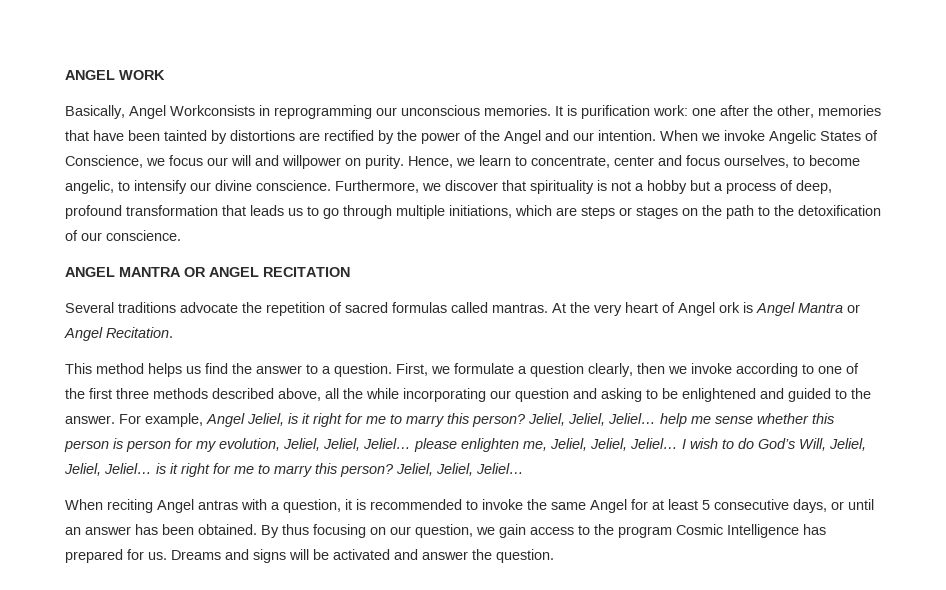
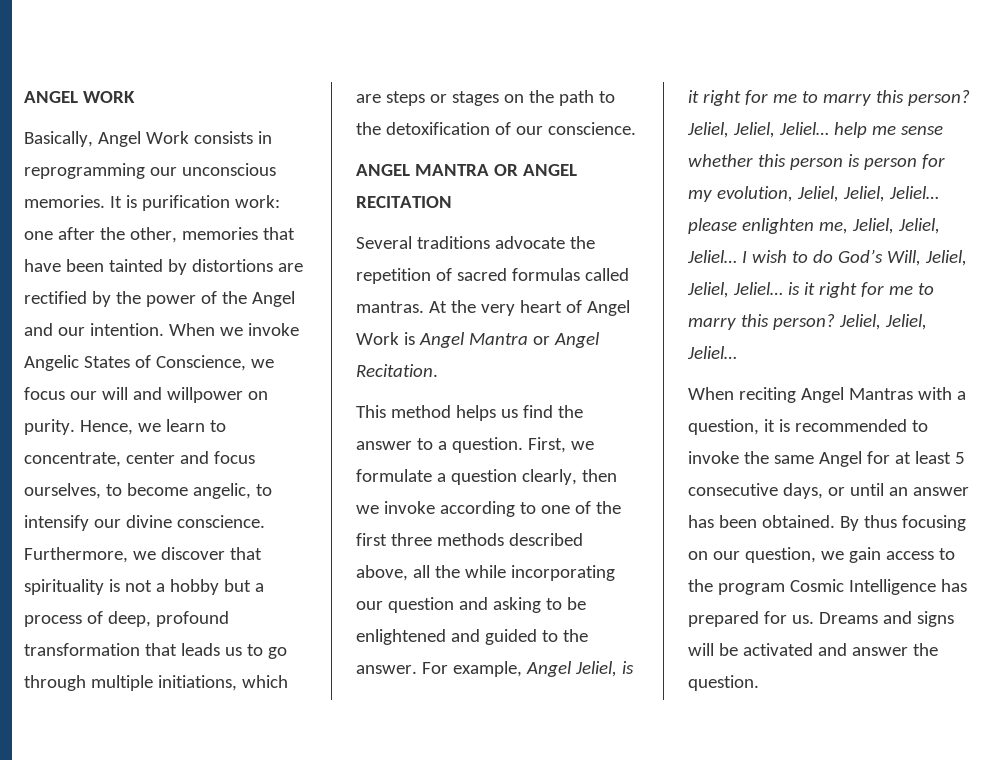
[170,105,255,116] Workconsists -> [145,131,253,144] Work consists
[719,302,740,313] ork -> [356,332,399,345] Work
[198,500,238,510] antras -> [848,388,913,400] Mantras

